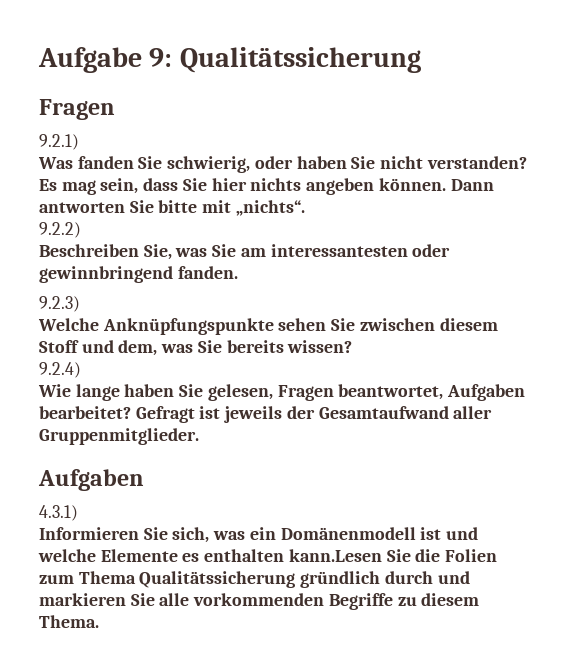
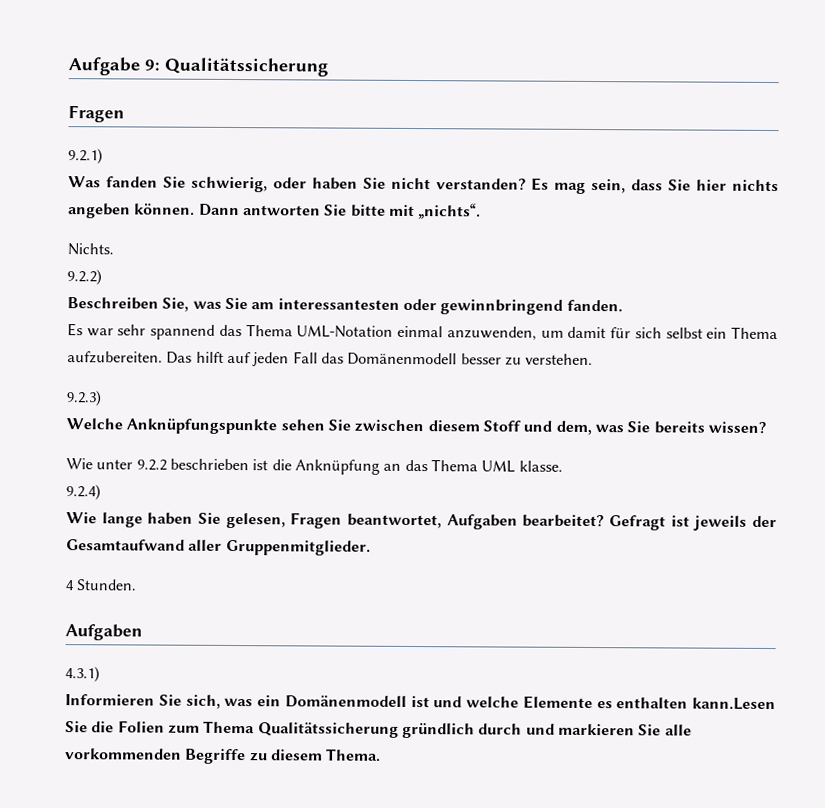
(305, 208) none -> [67,243,114,256] // Nichts.
(238, 272) none -> [67,323,779,341] [67,351,594,367] // Es war sehr spannend das Thema UML-Notation einmal anzuwenden, um damit für sich selbst ein Thema aufzubereiten. Das hilft auf jeden Fall das Domänenmodell besser zu verstehen.
(353, 346) none -> [66,458,563,475] // Wie unter 9.2.2 beschrieben ist die Anknüpfung an das Thema UML klasse.
(199, 436) none -> [65,579,138,591] // 4 Stunden.

